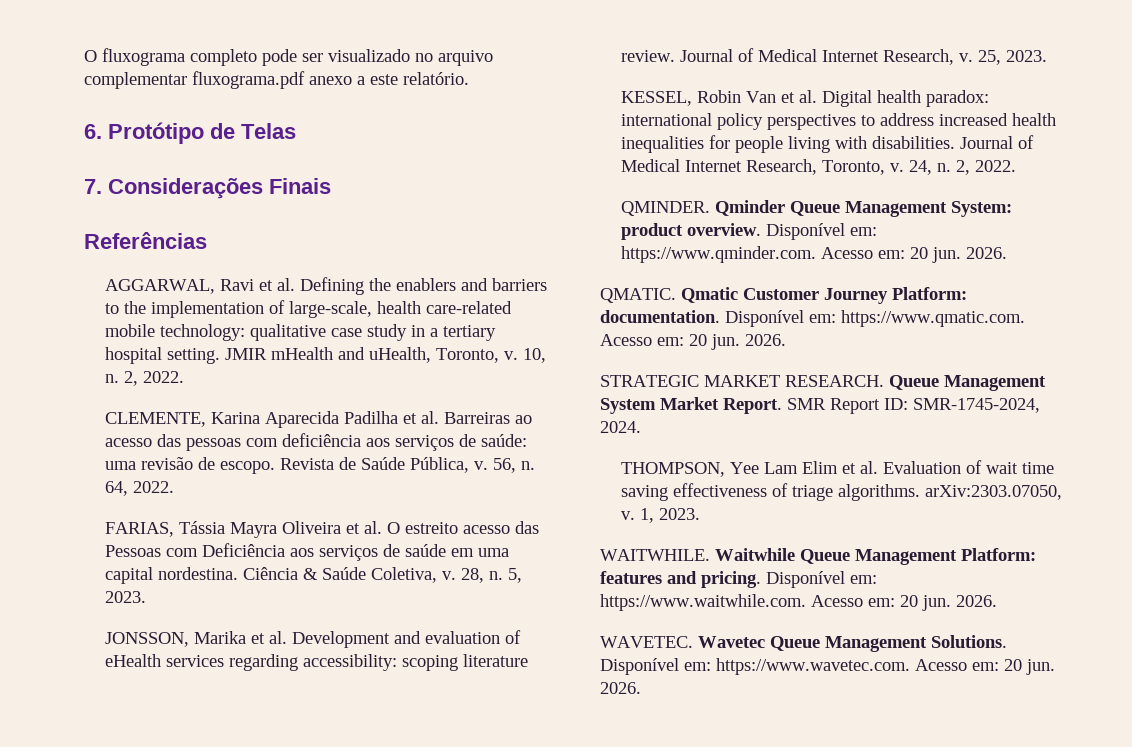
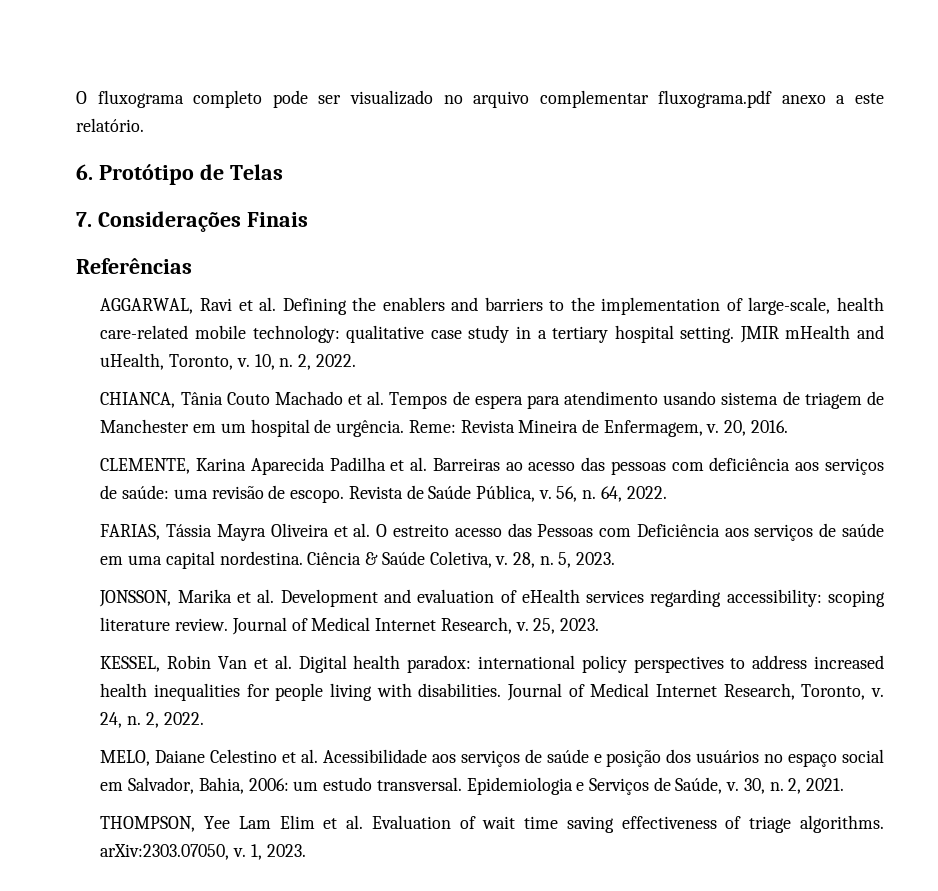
(184, 377) none -> [100,391,884,409] [100,419,788,437] // CHIANCA, Tânia Couto Machado et al. Tempos de espera para atendimento usando sistema de triagem de Manchester em um hospital de urgência. Reme: Revista Mineira de Enfermagem, v. 20, 2016.
[620,200,1012,217] [620,223,877,240] [620,246,1007,263] [600,287,967,304] [600,310,1025,327] [600,334,786,350] [600,375,1046,391] [600,397,1040,414] [600,421,641,433] QMINDER. Qminder Queue Management System: product overview. Disponível em: https://www.qminder.com. Acesso em: 20 jun. 2026. // QMATIC. Qmatic Customer Journey Platform: documentation. Disponível em: https://www.qmatic.com. Acesso em: 20 jun. 2026. // STRATEGIC MARKET RESEARCH. Queue Management System Market Report. SMR Report ID: SMR-1745-2024, 2024. -> [100,749,885,767] [100,777,845,795] MELO, Daiane Celestino et al. Acessibilidade aos serviços de saúde e posição dos usuários no espaço social em Salvador, Bahia, 2006: um estudo transversal. Epidemiologia e Serviços de Saúde, v. 30, n. 2, 2021.
[600,548,1036,565] [600,571,877,588] [600,594,997,611] [600,635,1007,652] [600,658,1055,675] [600,682,641,694] // WAITWHILE. Waitwhile Queue Management Platform: features and pricing. Disponível em: https://www.waitwhile.com. Acesso em: 20 jun. 2026. // WAVETEC. Wavetec Queue Management Solutions. Disponível em: https://www.wavetec.com. Acesso em: 20 jun. 2026. -> (306, 850) none

